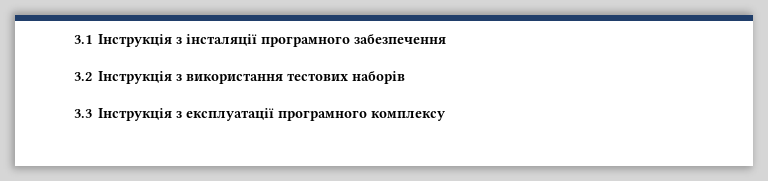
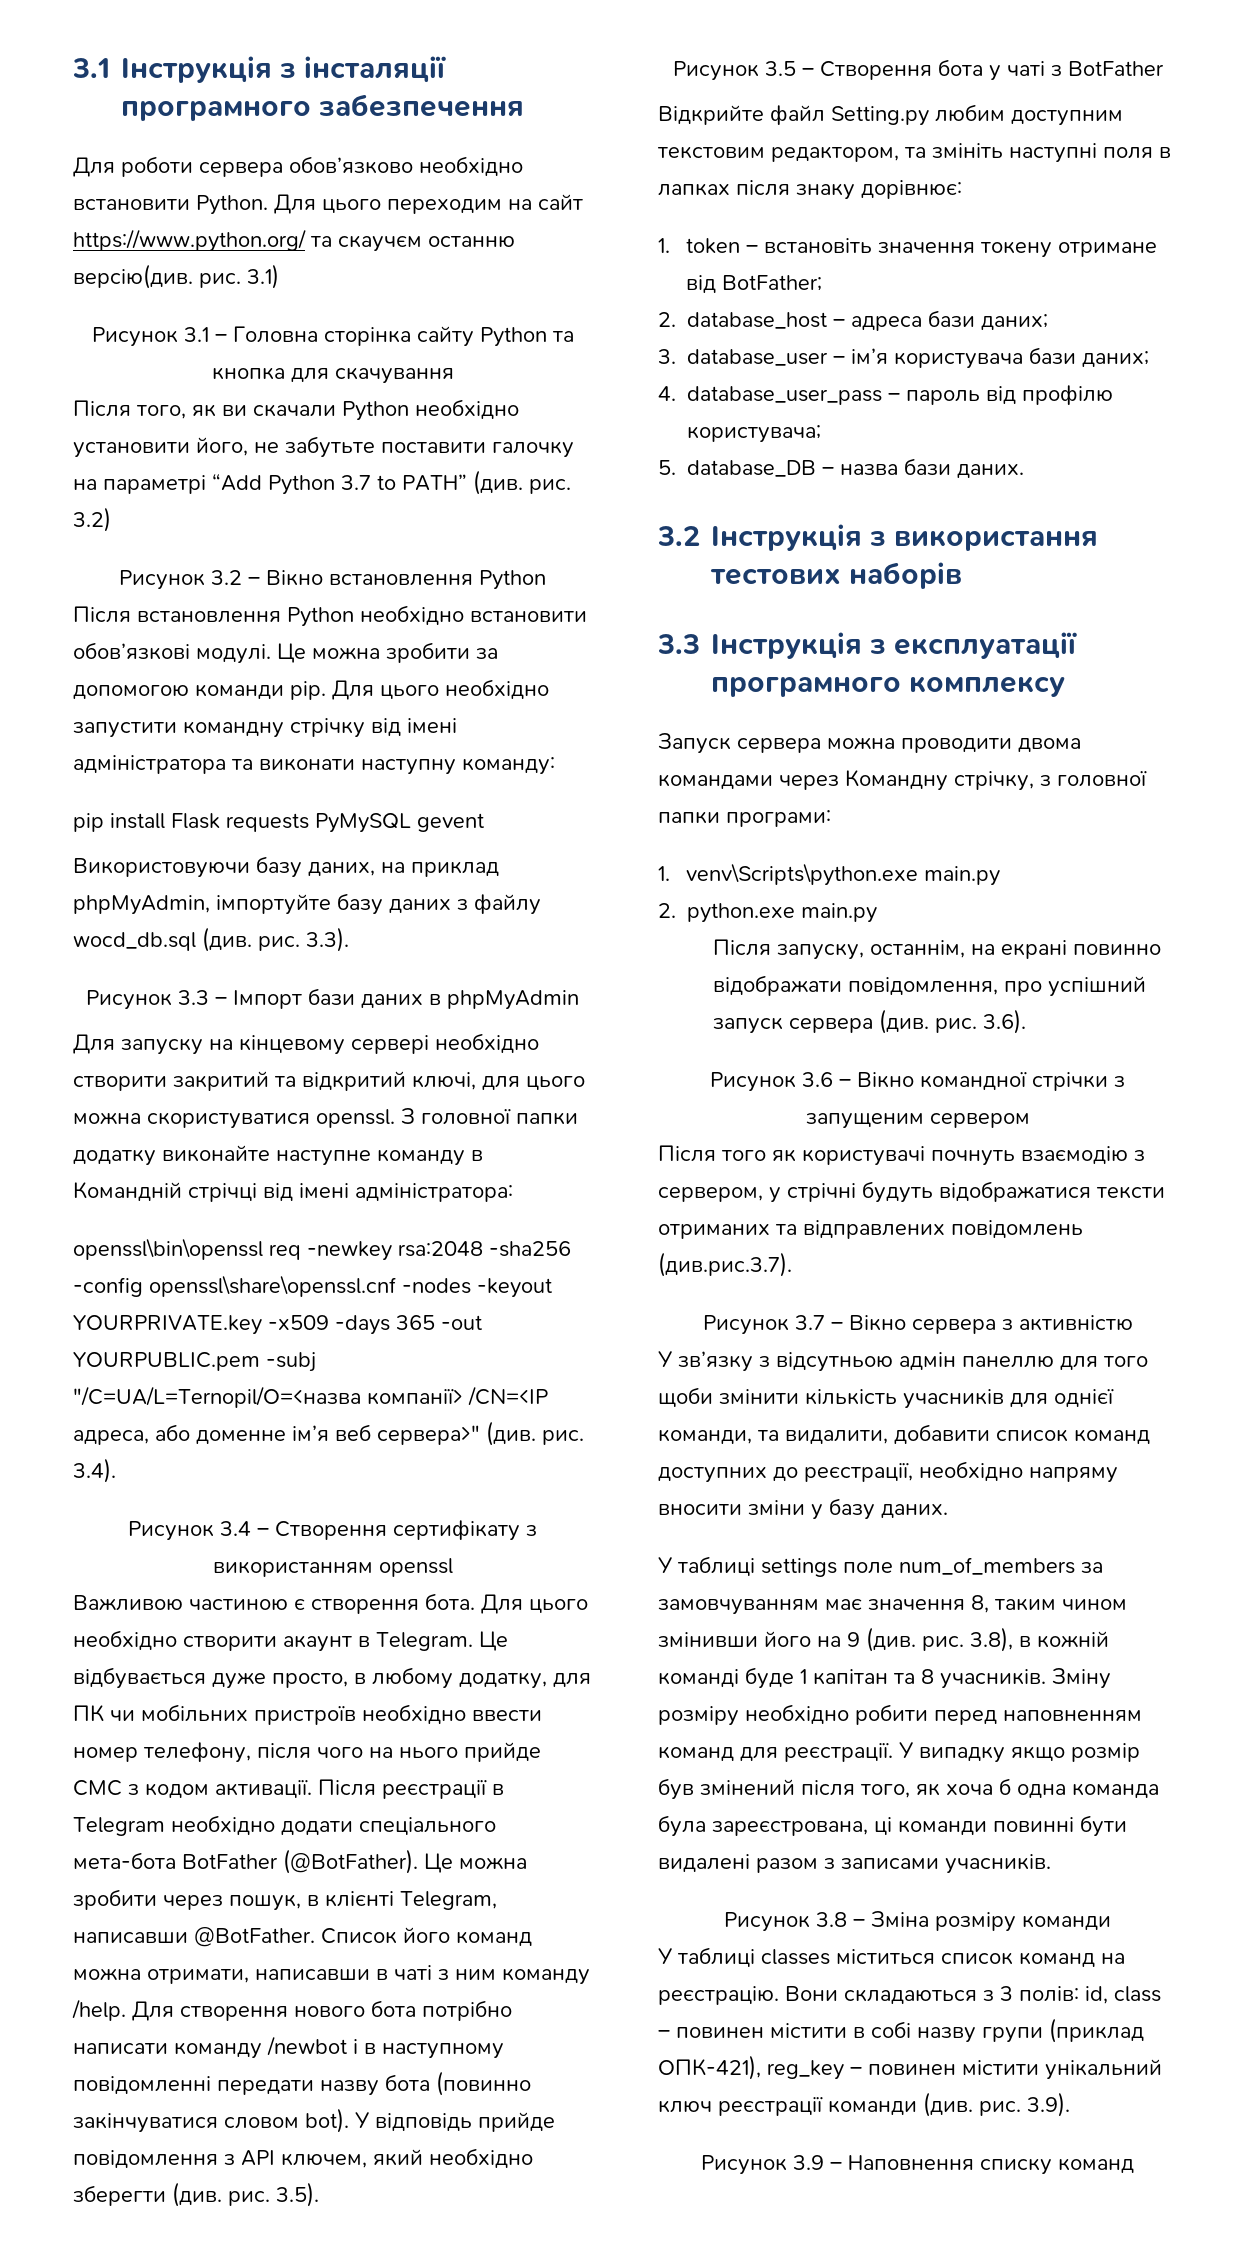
(447, 39) none -> [73,156,523,177] [73,194,583,215] [73,229,515,252] [73,264,279,289] [91,326,574,347] [211,367,454,384] [73,399,519,421] [73,436,574,458] [73,470,571,495] [73,507,111,532] [119,570,546,590] [73,605,587,627] [73,642,498,664] [73,679,549,700] [73,718,457,738] [73,755,555,775] [73,813,484,833] [73,856,499,878] [73,893,541,915] [73,927,349,952] [86,988,579,1010] [73,1033,539,1055] [73,1071,585,1091] [73,1108,578,1129] [73,1145,483,1166] [73,1181,513,1202] [73,1238,571,1261] [73,1275,552,1298] [73,1315,482,1335] [73,1352,316,1372] [73,1386,548,1408] [73,1421,584,1446] [73,1458,116,1483] [128,1520,537,1541] [212,1558,453,1577] [73,1593,588,1614] [73,1630,508,1652] [73,1667,591,1689] [73,1704,542,1725] [73,1742,541,1763] [73,1779,504,1799] [73,1815,496,1836] [73,1849,527,1874] [73,1889,497,1911] [73,1927,532,1947] [73,1965,590,1985] [72,1999,512,2021] [73,2036,504,2059] [73,2071,531,2096] [73,2108,555,2133] [73,2148,533,2169] [73,2182,319,2207] [672,59,1164,81] [658,104,1123,126] [657,143,1171,163] [657,180,962,200] [658,238,1157,258] [685,275,822,294] [658,310,1048,331] [658,347,1149,369] [658,385,1113,405] [687,425,821,443] [658,458,1024,479] // Для роботи сервера обов’язково необхідно встановити Python. Для цього переходим на сайт https://www.python.org/ та скаучєм останню версію(див. рис. 3.1) // Рисунок 3.1 – Головна сторінка сайту Python та кнопка для скачування // Після того, як ви скачали Python необхідно установити його, не забутьте поставити галочку на параметрі “Add Python 3.7 to PATH” (див. рис. 3.2) // Рисунок 3.2 – Вікно встановлення Python // Після встановлення Python необхідно встановити обов’язкові модулі. Це можна зробити за допомогою команди pip. Для цього необхідно запустити командну стрічку від імені адміністратора та виконати наступну команду: // pip install Flask requests PyMySQL gevent // Використовуючи базу даних, на приклад phpMyAdmin, імпортуйте базу даних з файлу wocd_db.sql (див. рис. 3.3). // Рисунок 3.3 – Імпорт бази даних в phpMyAdmin // Для запуску на кінцевому сервері необхідно створити закритий та відкритий ключі, для цього можна скористуватися openssl. З головної папки додатку виконайте наступне команду в Командній стрічці від імені адміністратора: // openssl\bin\openssl req -newkey rsa:2048 -sha256 -config openssl\share\openssl.cnf -nodes -keyout YOURPRIVATE.key -x509 -days 365 -out YOURPUBLIC.pem -subj "/C=UA/L=Ternopil/O=<назва компанії> /CN=<IP адреса, або доменне ім’я веб сервера>" (див. рис. 3.4). // Рисунок 3.4 – Створення сертифікату з використанням openssl // Важливою частиною є створення бота. Для цього необхідно створити акаунт в Telegram. Це відбувається дуже просто, в любому додатку, для ПК чи мобільних пристроїв необхідно ввести номер телефону, після чого на нього прийде СМС з кодом активації. Після реєстрації в Telegram необхідно додати спеціального мета-бота BotFather (@BotFather). Це можна зробити через пошук, в клієнті Telegram, написавши @BotFather. Список його команд можна отримати, написавши в чаті з ним команду /help. Для створення нового бота потрібно написати команду /newbot і в наступному повідомленні передати назву бота (повинно закінчуватися словом bot). У відповідь прийде повідомлення з API ключем, який необхідно зберегти (див. рис. 3.5). // Рисунок 3.5 – Створення бота у чаті з BotFather // Відкрийте файл Setting.py любим доступним текстовим редактором, та змініть наступні поля в лапках після знаку дорівнює: // 1. token – встановіть значення токену отримане від BotFather; // 2. database_host – адреса бази даних; // 3. database_user – ім’я користувача бази даних; // 4. database_user_pass – пароль від профілю користувача; // 5. database_DB – назва бази даних.
(447, 116) none -> [658,733,1081,754] [658,769,1147,791] [658,810,831,827] [658,863,1000,886] [658,903,877,923] [713,939,1162,960] [713,975,1147,997] [713,1009,1027,1034] [710,1072,1125,1092] [805,1113,1030,1129] [658,1145,1145,1166] [658,1181,1165,1203] [658,1220,1083,1239] [658,1252,792,1277] [702,1315,1133,1335] [658,1351,1148,1372] [658,1387,1114,1409] [658,1424,1150,1445] [658,1461,1118,1483] [658,1498,948,1520] [658,1556,1103,1577] [658,1595,1127,1615] [658,1627,1109,1652] [658,1667,1111,1689] [658,1704,1142,1726] [658,1742,1140,1763] [658,1778,1159,1800] [658,1815,1127,1837] [658,1854,1051,1874] [724,1911,1111,1932] [658,1947,1125,1968] [658,1986,1161,2005] [658,2018,1144,2043] [658,2055,1162,2080] [658,2092,1070,2117] [701,2155,1134,2175] // Запуск сервера можна проводити двома командами через Командну стрічку, з головної папки програми: // 1. venv\Scripts\python.exe main.py // 2. python.exe main.py // Після запуску, останнім, на екрані повинно відображати повідомлення, про успішний запуск сервера (див. рис. 3.6). // Рисунок 3.6 – Вікно командної стрічки з запущеним сервером // Після того як користувачі почнуть взаємодію з сервером, у стрічні будуть відображатися тексти отриманих та відправлених повідомлень (див.рис.3.7). // Рисунок 3.7 – Вікно сервера з активністю // У зв’язку з відсутньою адмін панеллю для того щоби змінити кількість учасників для однієї команди, та видалити, добавити список команд доступних до реєстрації, необхідно напряму вносити зміни у базу даних. // У таблиці settings поле num_of_members за замовчуванням має значення 8, таким чином змінивши його на 9 (див. рис. 3.8), в кожній команді буде 1 капітан та 8 учасників. Зміну розміру необхідно робити перед наповненням команд для реєстрації. У випадку якщо розмір був змінений після того, як хоча б одна команда була зареєстрована, ці команди повинні бути видалені разом з записами учасників. // Рисунок 3.8 – Зміна розміру команди // У таблиці classes міститься список команд на реєстрацію. Вони складаються з 3 полів: id, class – повинен містити в собі назву групи (приклад ОПК-421), reg_key – повинен містити унікальний ключ реєстрації команди (див. рис. 3.9). // Рисунок 3.9 – Наповнення списку команд

